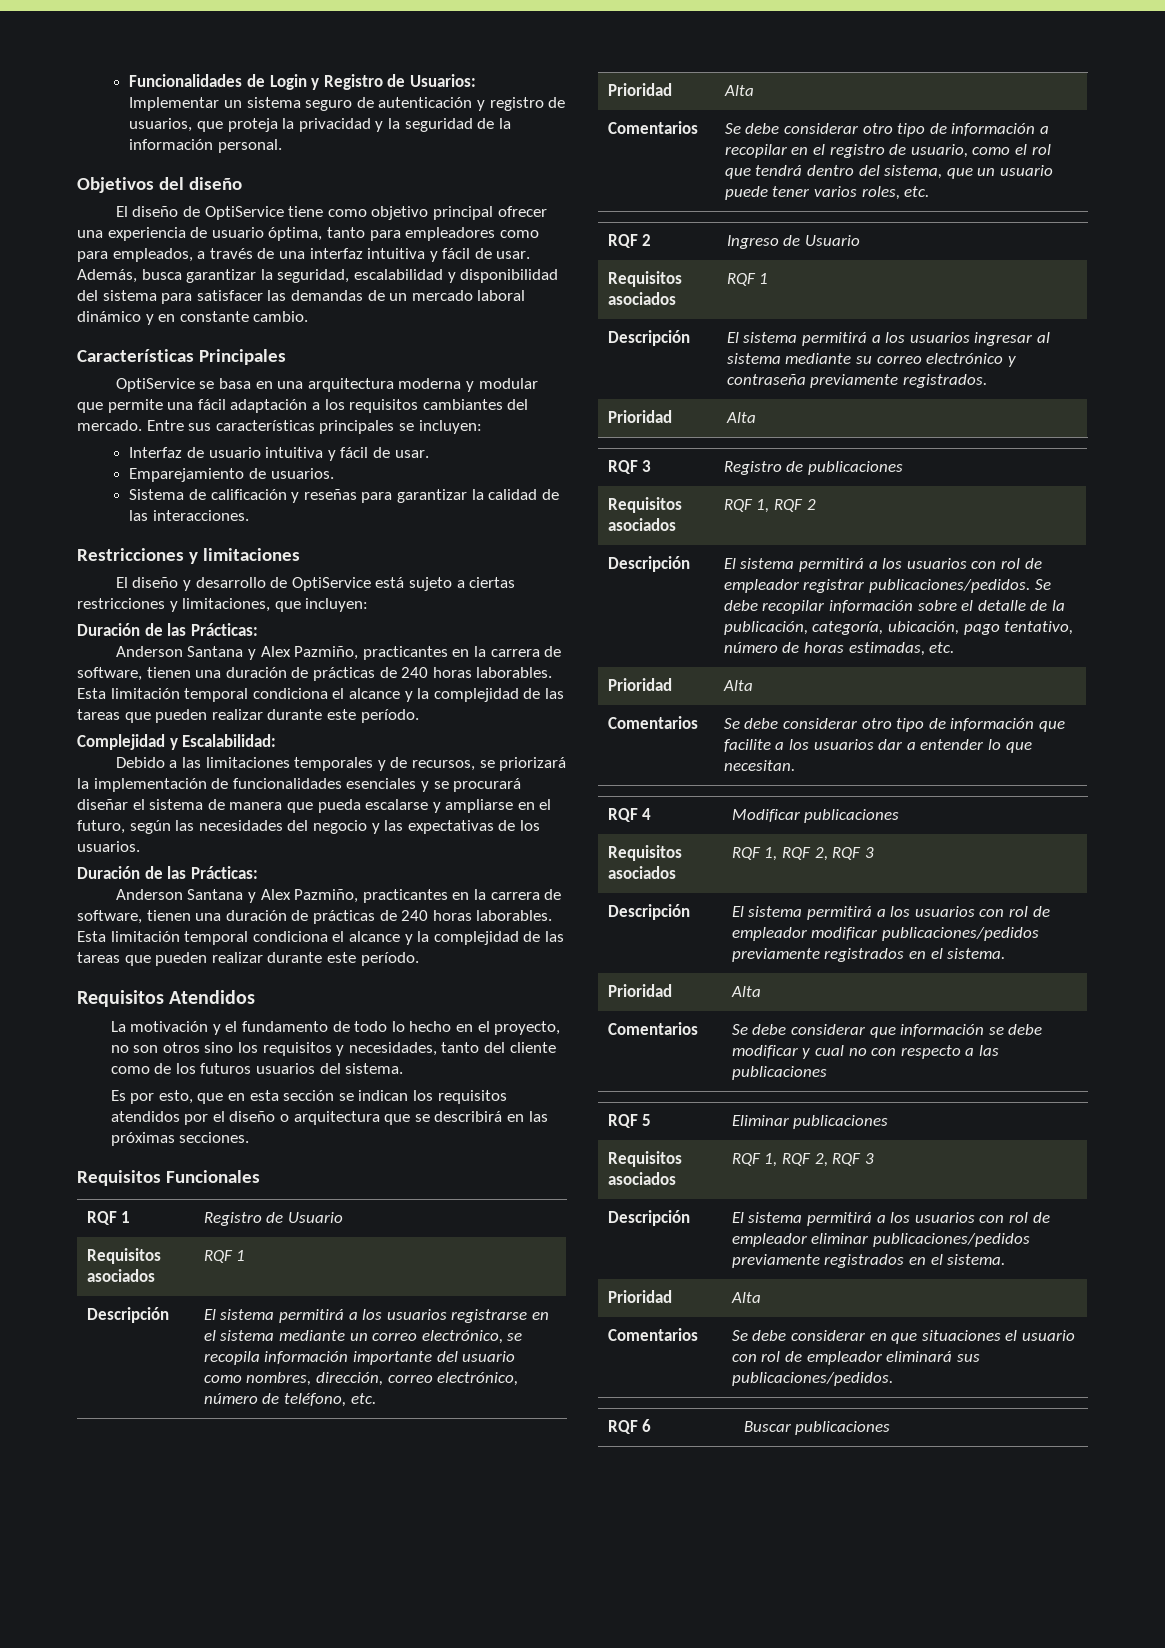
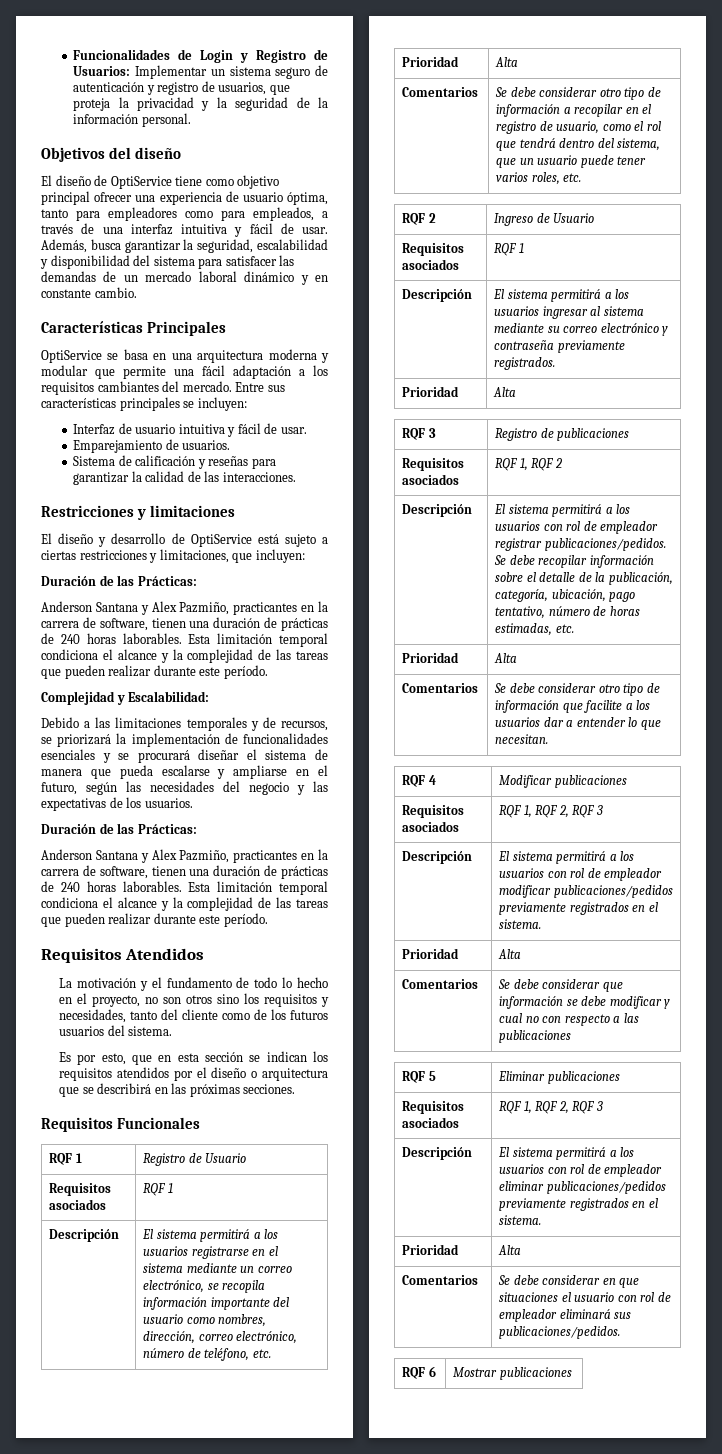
[743,1421,791,1432] Buscar -> [452,1367,497,1377] Mostrar

